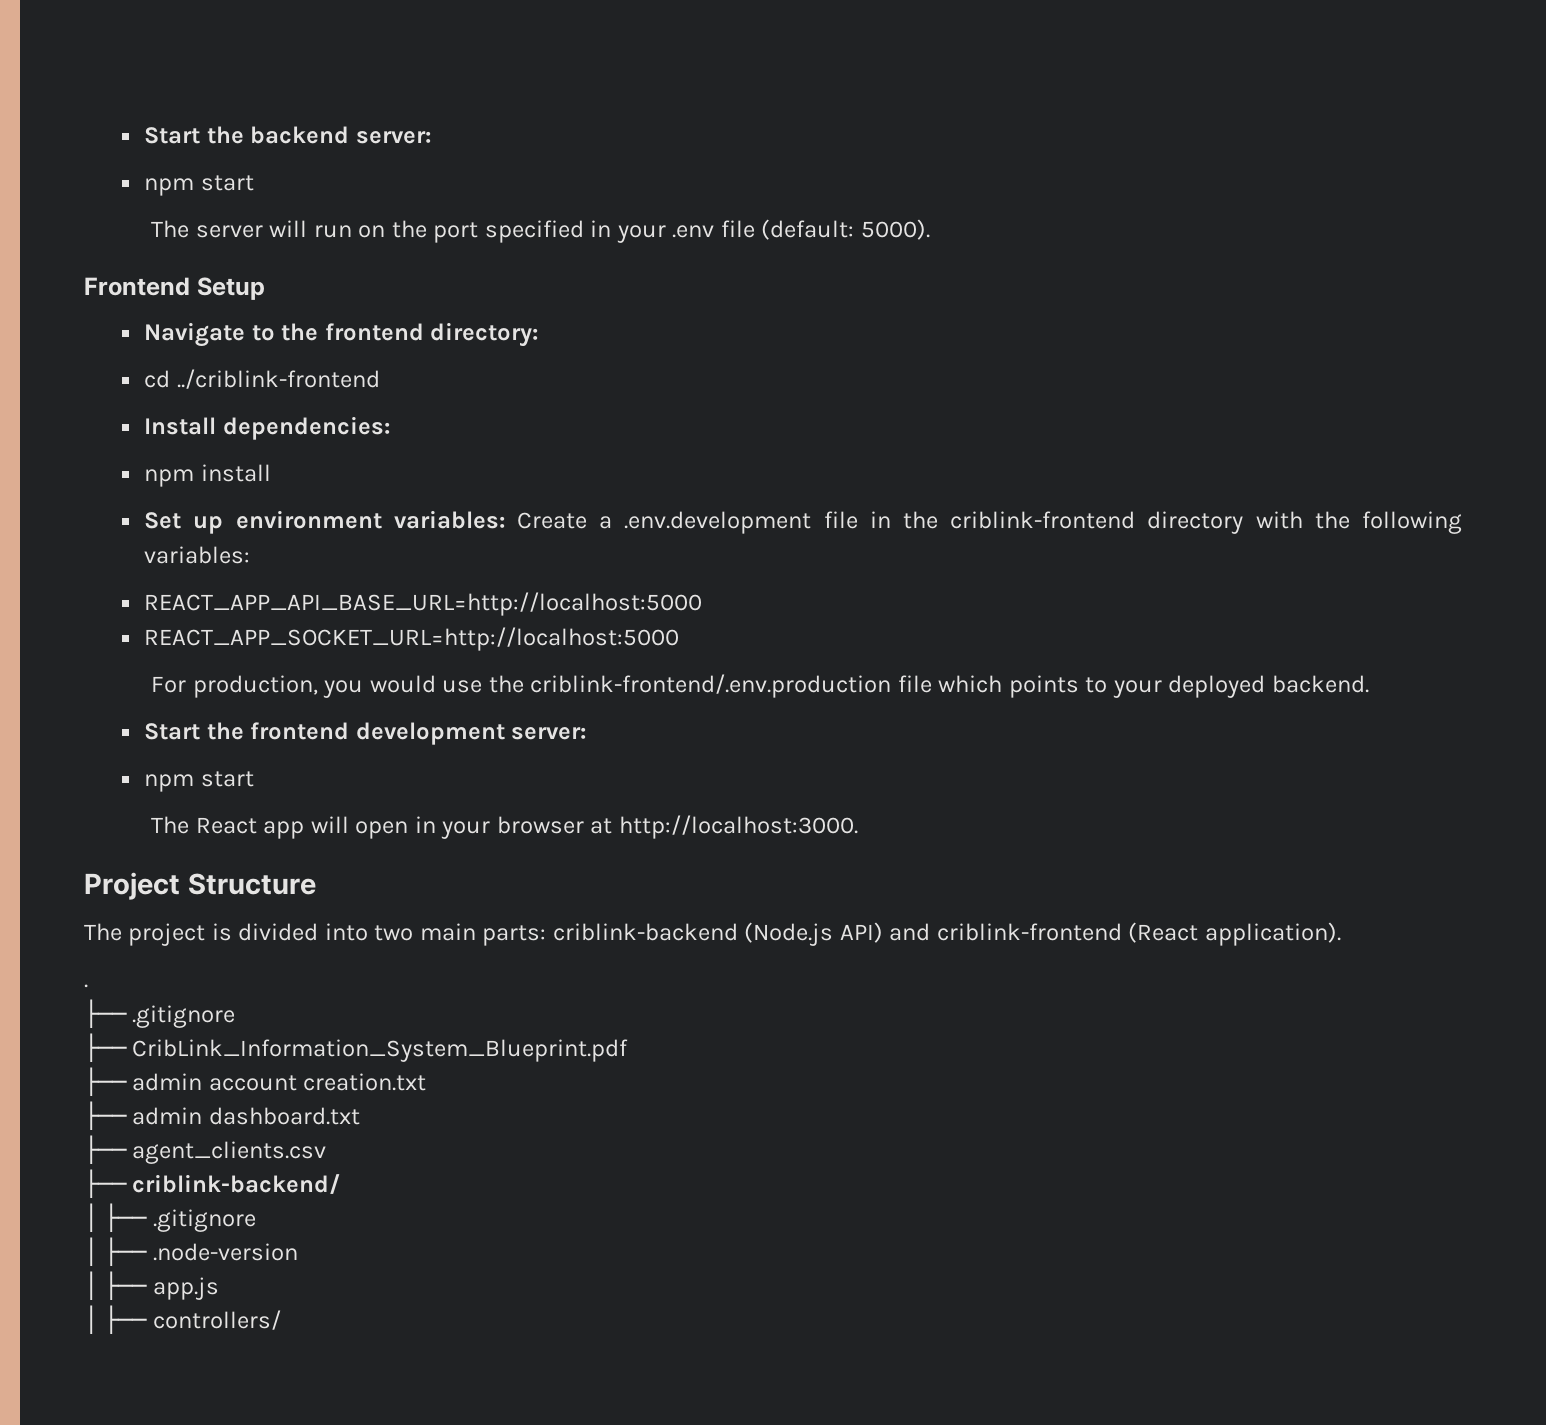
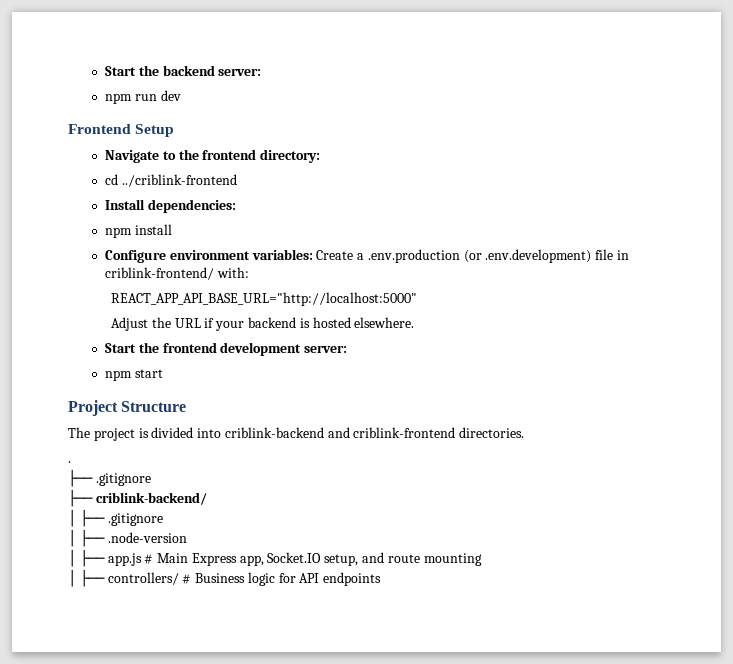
[200,175,254,191] [151,219,930,243] start // The server will run on the port specified in your .env file (default: 5000). -> [134,90,181,101] run dev
[144,512,224,534] Set up -> [104,250,166,263] Configure
[624,511,1462,534] [144,546,251,564] [144,592,703,616] [144,627,680,651] [151,674,1369,698] .env.development file in the criblink-frontend directory with the following variables: // REACT_APP_API_BASE_URL=http://localhost:5000 // REACT_APP_SOCKET_URL=http://localhost:5000 // For production, you would use the criblink-frontend/.env.production file which points to your deployed backend. -> [367,249,629,263] [104,267,249,280] [111,292,418,306] [111,317,415,331] .env.production (or .env.development) file in criblink-frontend/ with: // REACT_APP_API_BASE_URL="http://localhost:5000" // Adjust the URL if your backend is hosted elsewhere.
[151,815,858,839] // The React app will open in your browser at http://localhost:3000. -> (163, 373) none
[374,922,1341,946] [84,984,88,988] [84,999,236,1028] [84,1033,629,1062] [84,1067,427,1096] [84,1101,360,1130] [84,1135,327,1164] two main parts: criblink-backend (Node.js API) and criblink-frontend (React application). // . // ├── .gitignore // ├── CribLink_Information_System_Blueprint.pdf // ├── admin account creation.txt // ├── admin dashboard.txt // ├── agent_clients.csv -> [224,427,525,438] [68,461,71,463] [68,469,151,487] criblink-backend and criblink-frontend directories. // . // ├── .gitignore
[84,1305,281,1334] // │ ├── controllers/ -> [144,552,482,566] [68,569,382,587] # Main Express app, Socket.IO setup, and route mounting // │ ├── controllers/ # Business logic for API endpoints

